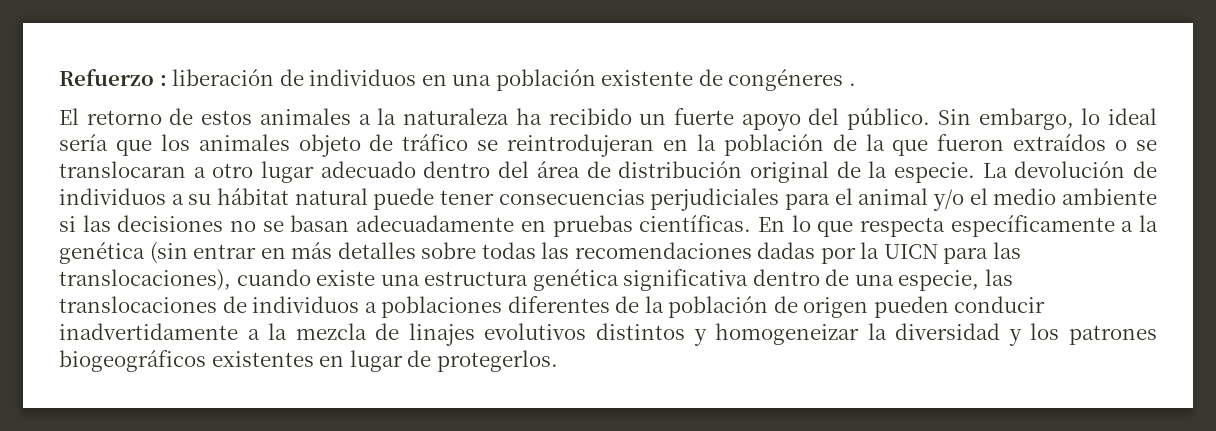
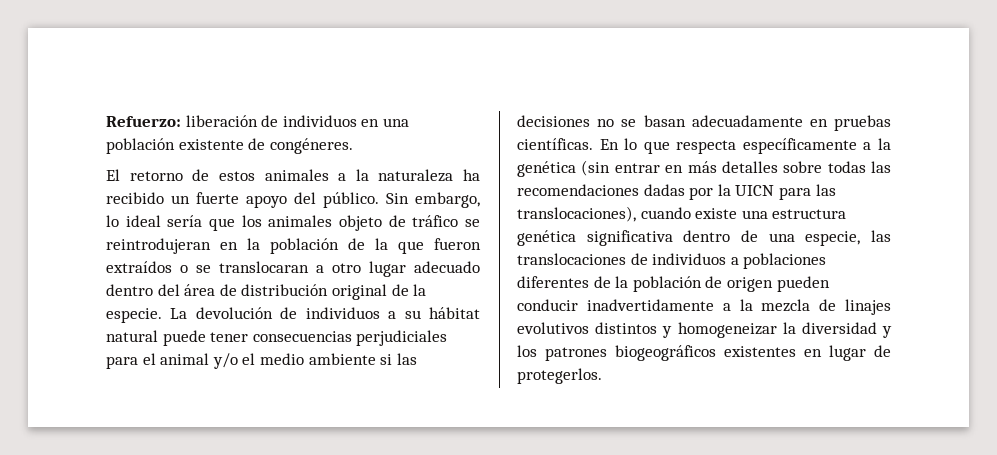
[59,69,167,86] Refuerzo : -> [106,116,181,127] Refuerzo:
[728,69,856,91] congéneres . -> [269,138,353,154] congéneres.

